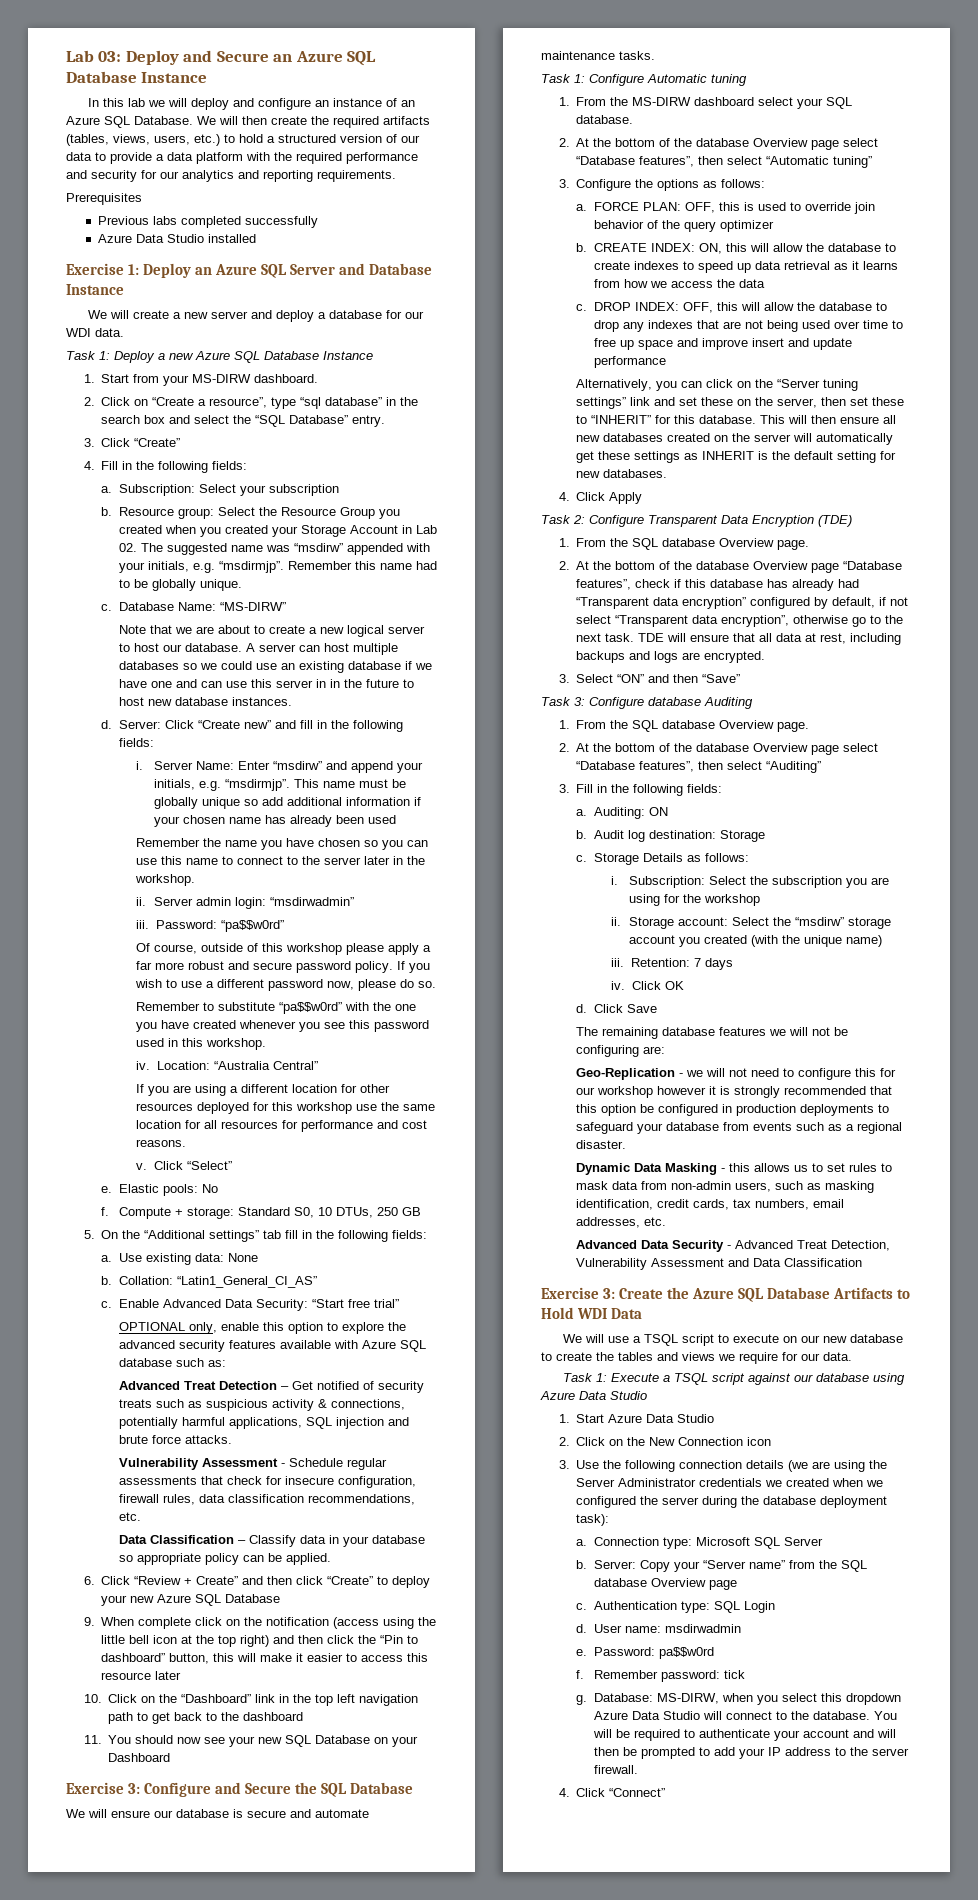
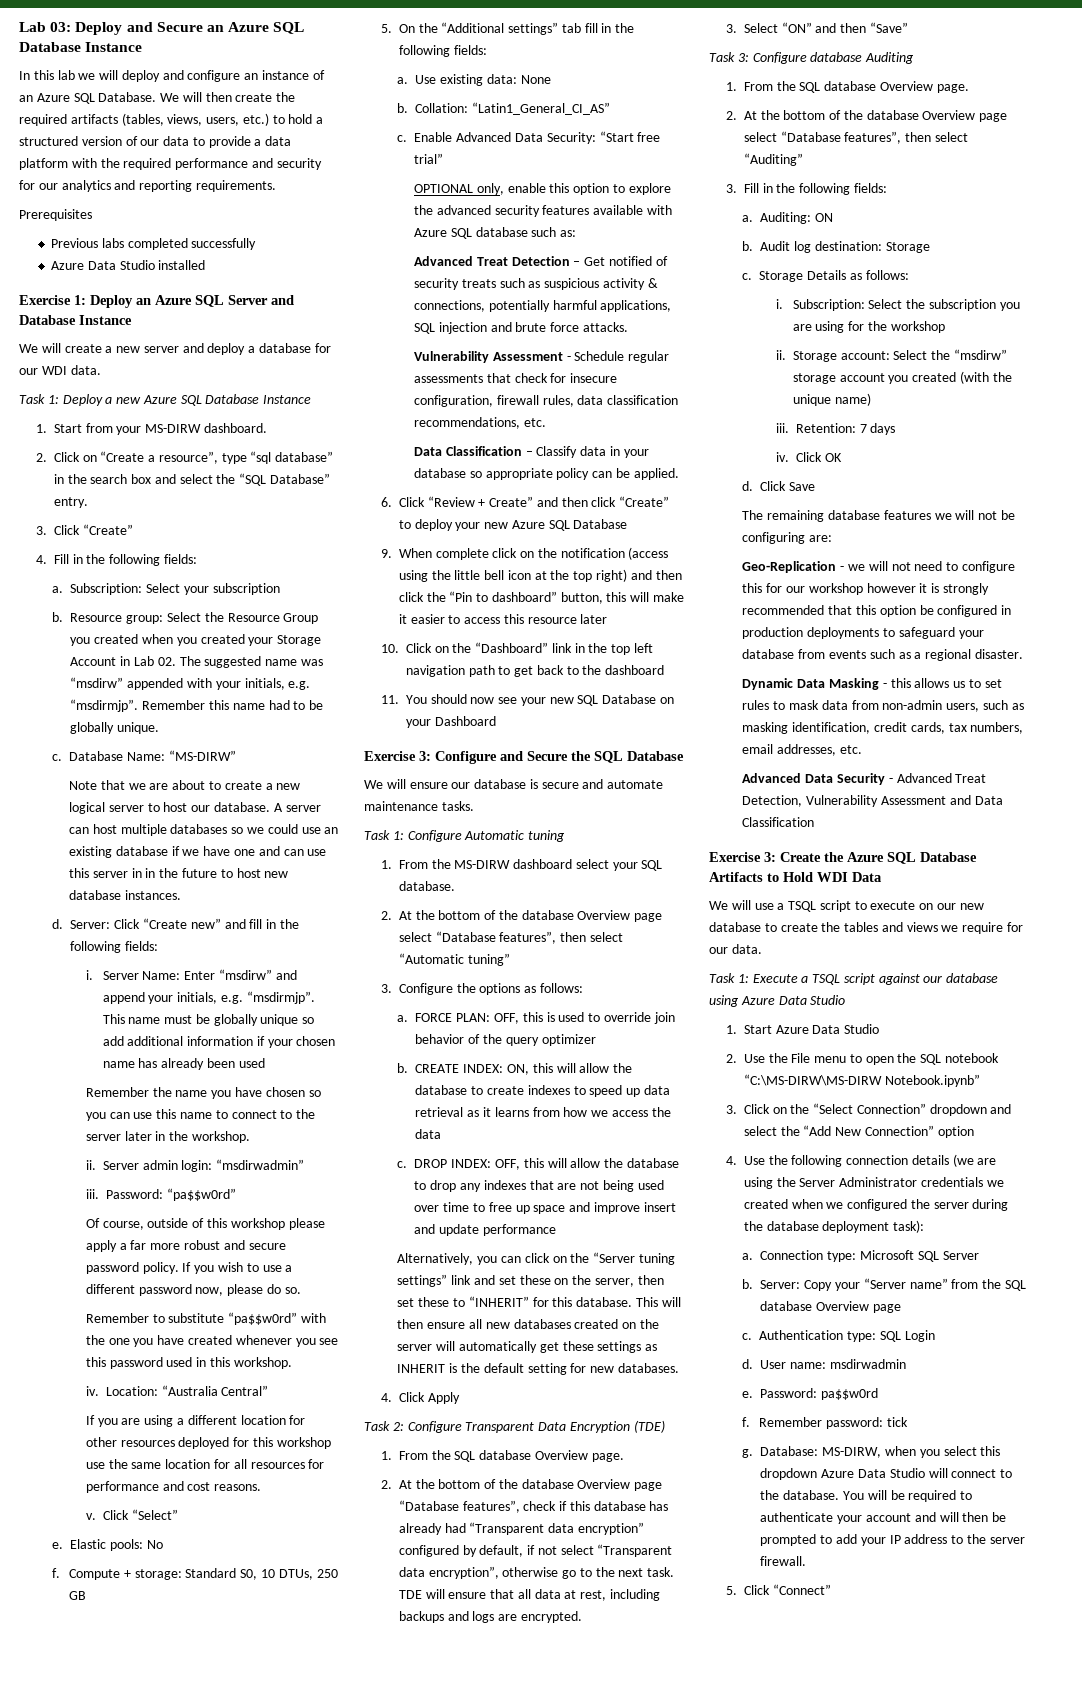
[576,1437,772,1446] [558,1460,570,1469] Click on the New Connection icon // 3. -> [743,1053,999,1065] [743,1074,980,1087] [725,1103,1012,1116] [743,1125,974,1138] [725,1156,737,1165] Use the File menu to open the SQL notebook “C:\MS-DIRW\MS-DIRW Notebook.ipynb” // 3. Click on the “Select Connection” dropdown and select the “Add New Connection” option // 4.
[558,1788,570,1797] 4. -> [725,1586,737,1595] 5.

